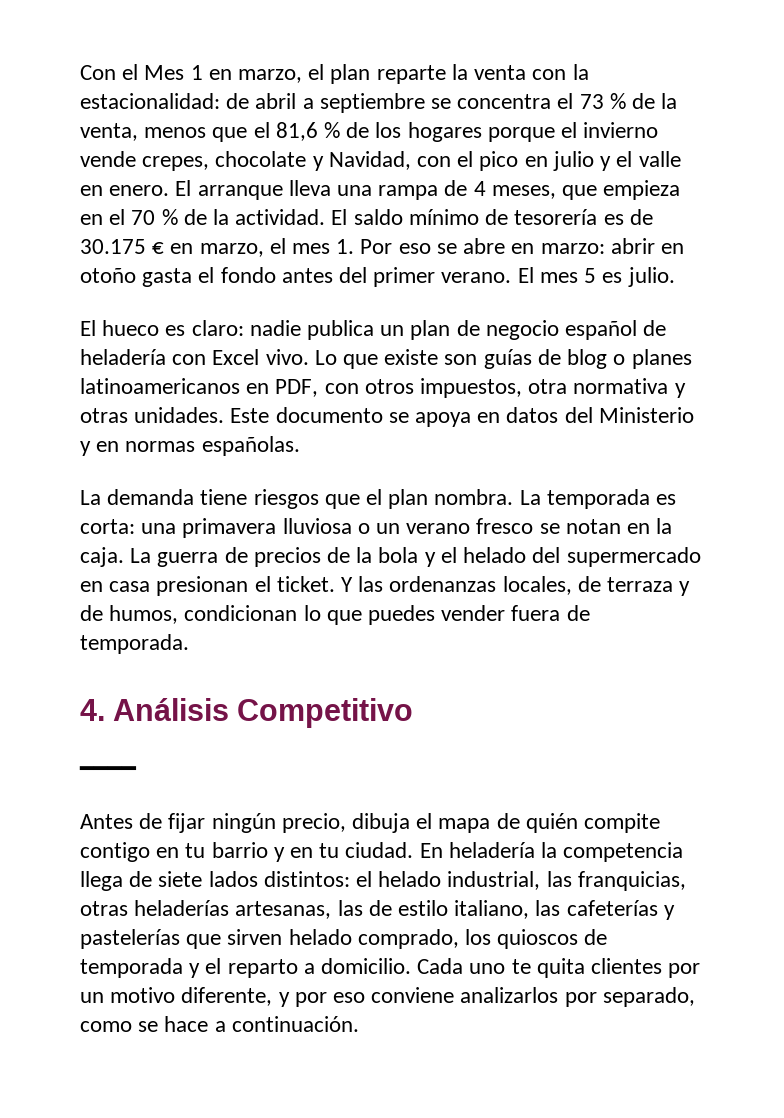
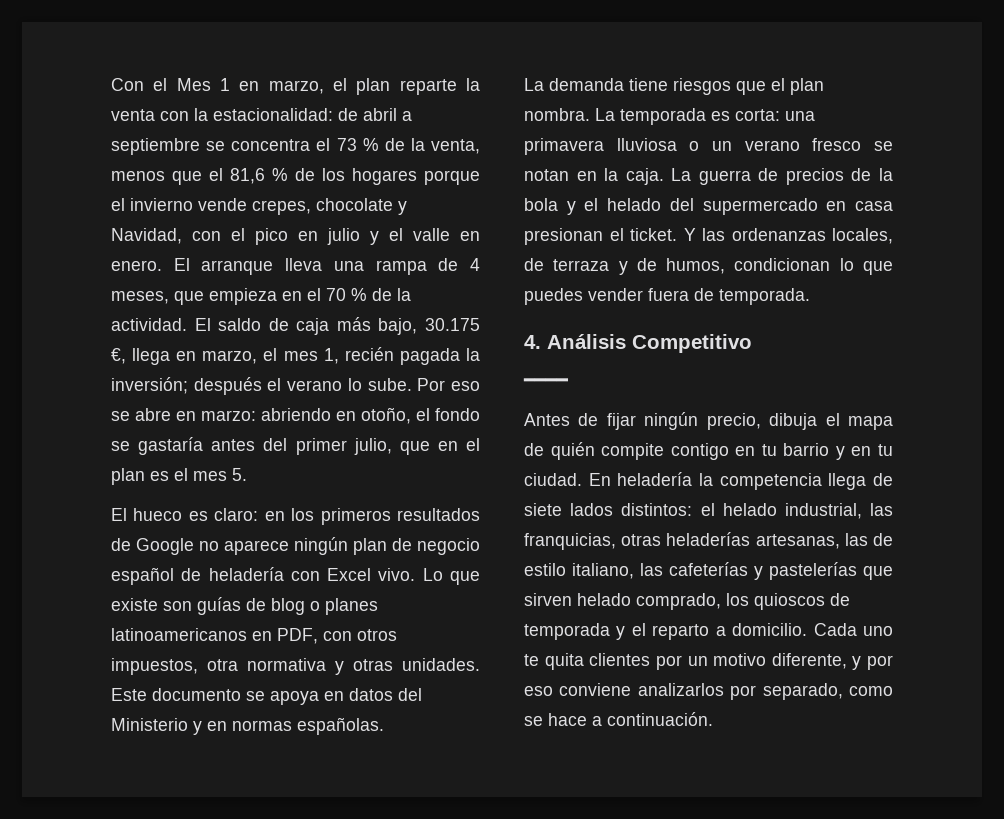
[408,209,653,225] [80,238,355,257] mínimo de tesorería es de 30.175 € en marzo, el mes 1. -> [268,317,480,335] [111,347,480,365] [111,377,412,395] de caja más bajo, 30.175 €, llega en marzo, el mes 1, recién pagada la inversión; después el verano lo sube.
[610,238,684,254] [80,267,675,287] [80,320,405,340] abrir en otoño gasta el fondo antes del primer verano. El mes 5 es julio. // El hueco es claro: nadie publica un -> [261,407,480,424] [111,437,480,455] [111,468,247,485] [111,508,480,525] [111,537,348,555] abriendo en otoño, el fondo se gastaría antes del primer julio, que en el plan es el mes 5. // El hueco es claro: en los primeros resultados de Google no aparece ningún

